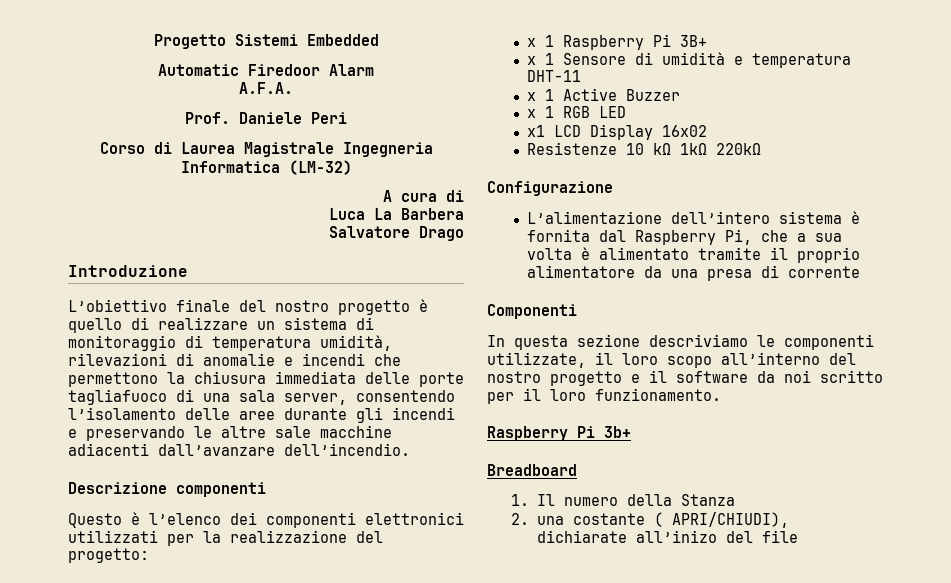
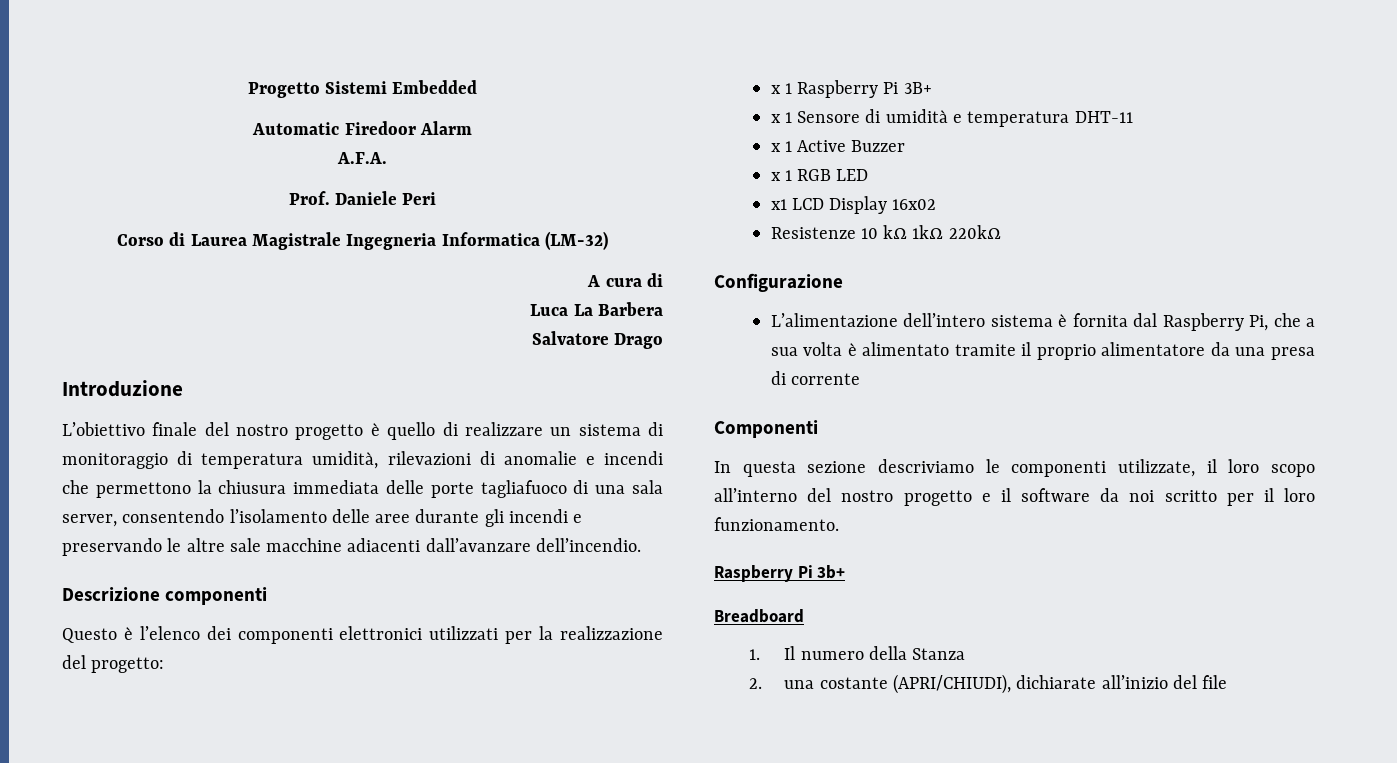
[653,512,789,528] [536,530,717,543] ( APRI/CHIUDI), dichiarate all’inizo -> [892,674,1168,694] (APRI/CHIUDI), dichiarate all’inizio

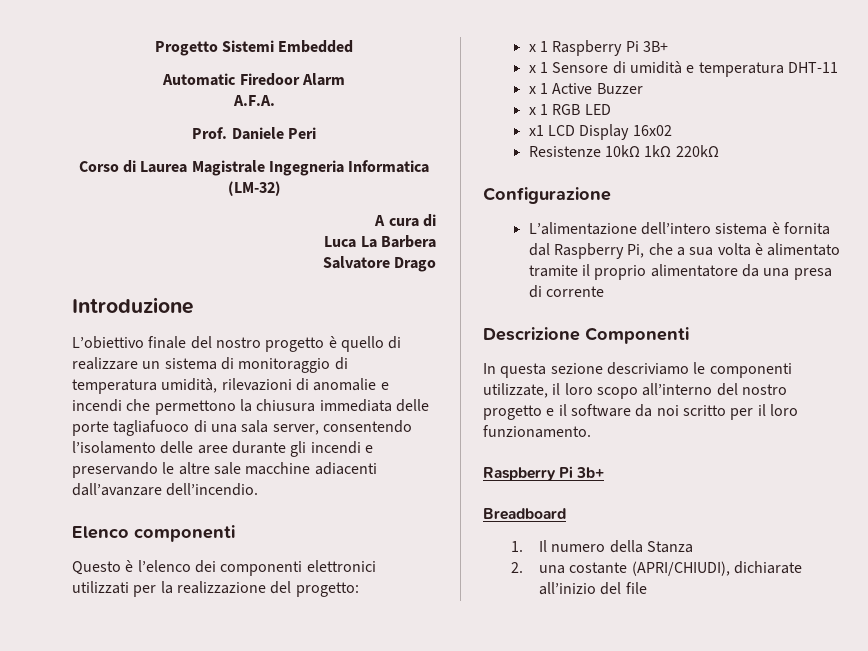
[62,587,160,601] Descrizione -> [72,526,129,539] Elenco
[860,225,908,239] 10 kΩ -> [604,145,640,157] 10kΩ
(860, 379) none -> [483,327,580,341] Descrizione

